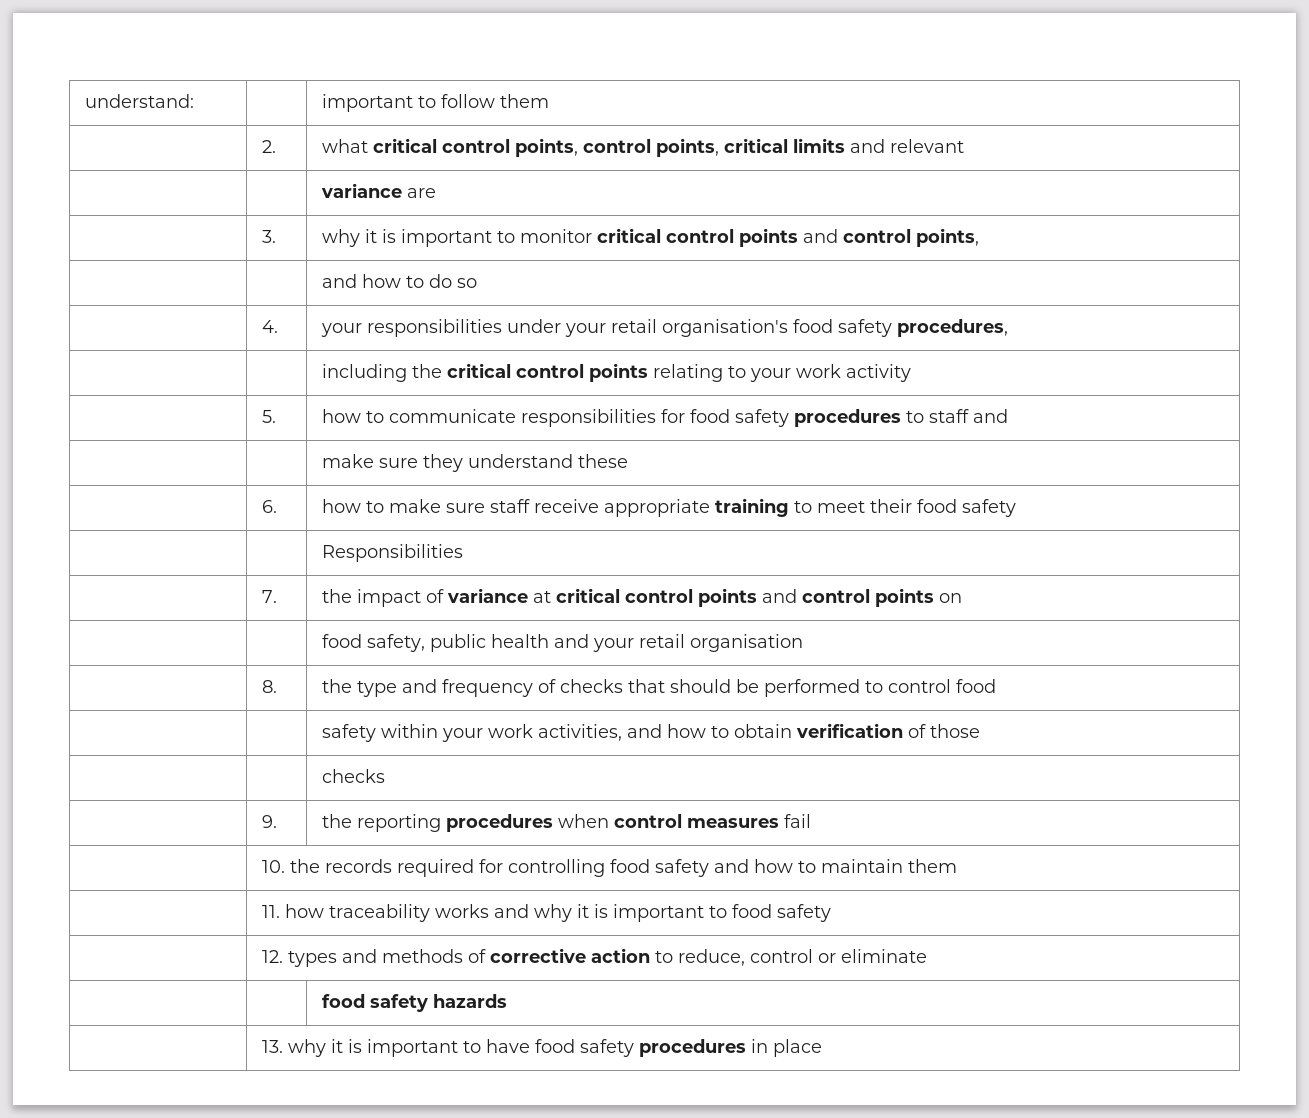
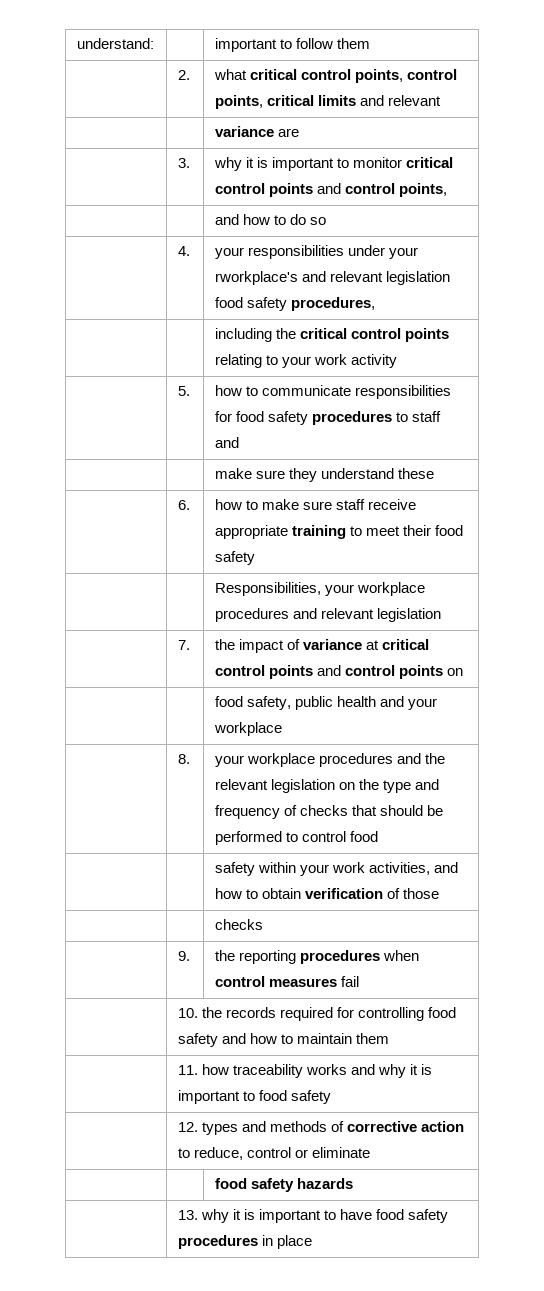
[610,319,788,337] retail organisation's -> [214,271,451,285] rworkplace's and relevant legislation
[321,544,463,562] Responsibilities -> [214,582,426,596] [214,608,442,622] Responsibilities, your workplace procedures and relevant legislation
[638,634,803,652] retail organisation -> [213,722,282,736] workplace
(277, 686) none -> [214,753,446,767] [214,779,356,793] your workplace procedures and the relevant legislation on

